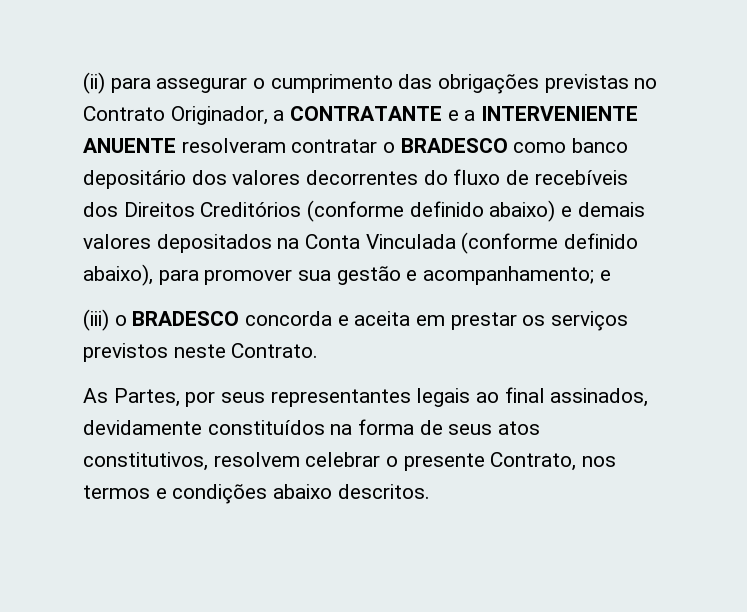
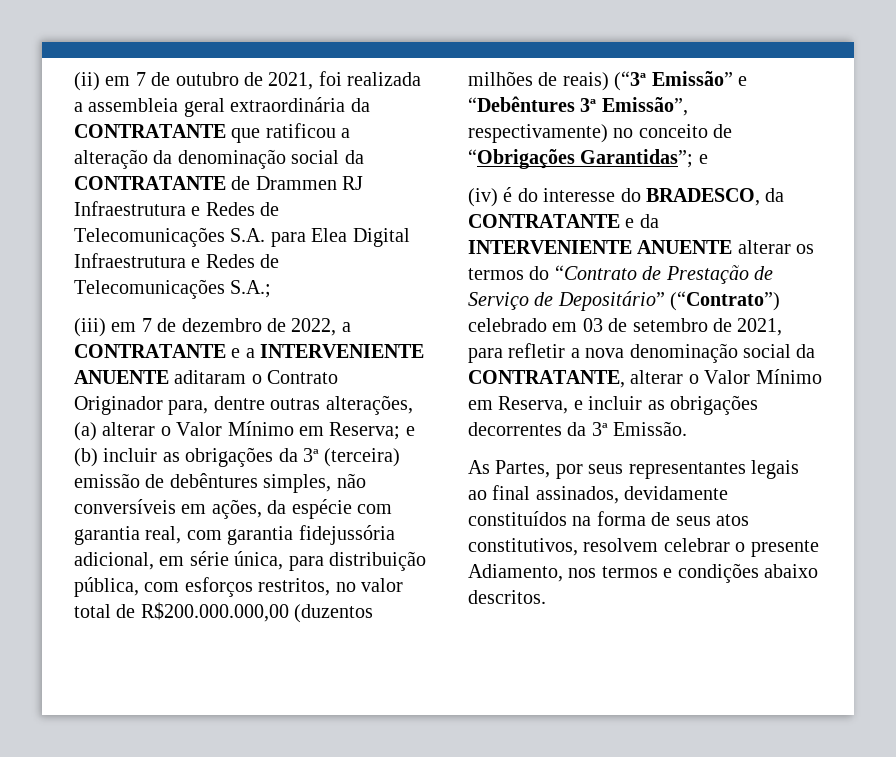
[110,74,658,94] [83,106,268,125] para assegurar o cumprimento das obrigações previstas no Contrato Originador, -> [105,71,422,90] [74,97,370,117] [74,123,351,143] [74,149,364,169] [74,176,364,190] [74,201,280,216] [74,227,410,247] [74,253,280,268] [74,279,272,299] [74,318,337,337] em 7 de outubro de 2021, foi realizada a assembleia geral extraordinária da CONTRATANTE que ratificou a alteração da denominação social da CONTRATANTE de Drammen RJ Infraestrutura e Redes de Telecomunicações S.A. para Elea Digital Infraestrutura e Redes de Telecomunicações S.A.; // (iii) em 7 de dezembro de 2022,
[181,138,629,153] [83,169,628,189] [83,200,645,222] [83,232,639,254] [83,264,611,286] [83,309,629,331] [83,343,319,362] resolveram contratar o BRADESCO como banco depositário dos valores decorrentes do fluxo de recebíveis dos Direitos Creditórios (conforme definido abaixo) e demais valores depositados na Conta Vinculada (conforme definido abaixo), para promover sua gestão e acompanhamento; e // (iii) o BRADESCO concorda e aceita em prestar os serviços previstos neste Contrato. -> [174,370,339,384] [74,395,413,415] [74,421,415,441] [74,447,401,467] [74,473,366,493] [74,499,392,519] [74,525,395,545] [74,551,426,571] [74,577,403,597] [74,602,374,623] [468,71,747,91] [468,96,688,116] [468,124,733,143] [468,149,708,169] [468,187,785,207] [468,214,659,228] [468,240,815,254] [468,265,773,284] [468,291,781,311] [468,318,783,336] [468,343,816,363] [468,369,822,388] [468,395,758,415] [468,421,688,436] aditaram o Contrato Originador para, dentre outras alterações, (a) alterar o Valor Mínimo em Reserva; e (b) incluir as obrigações da 3ª (terceira) emissão de debêntures simples, não conversíveis em ações, da espécie com garantia real, com garantia fidejussória adicional, em série única, para distribuição pública, com esforços restritos, no valor total de R$200.000.000,00 (duzentos milhões de reais) (“3ª Emissão” e “Debêntures 3ª Emissão”, respectivamente) no conceito de “Obrigações Garantidas”; e // (iv) é do interesse do BRADESCO, da CONTRATANTE e da INTERVENIENTE ANUENTE alterar os termos do “Contrato de Prestação de Serviço de Depositário” (“Contrato”) celebrado em 03 de setembro de 2021, para refletir a nova denominação social da CONTRATANTE, alterar o Valor Mínimo em Reserva, e incluir as obrigações decorrentes da 3ª Emissão.
[490,452,577,471] Contrato, -> [468,564,563,582] Adiamento,

